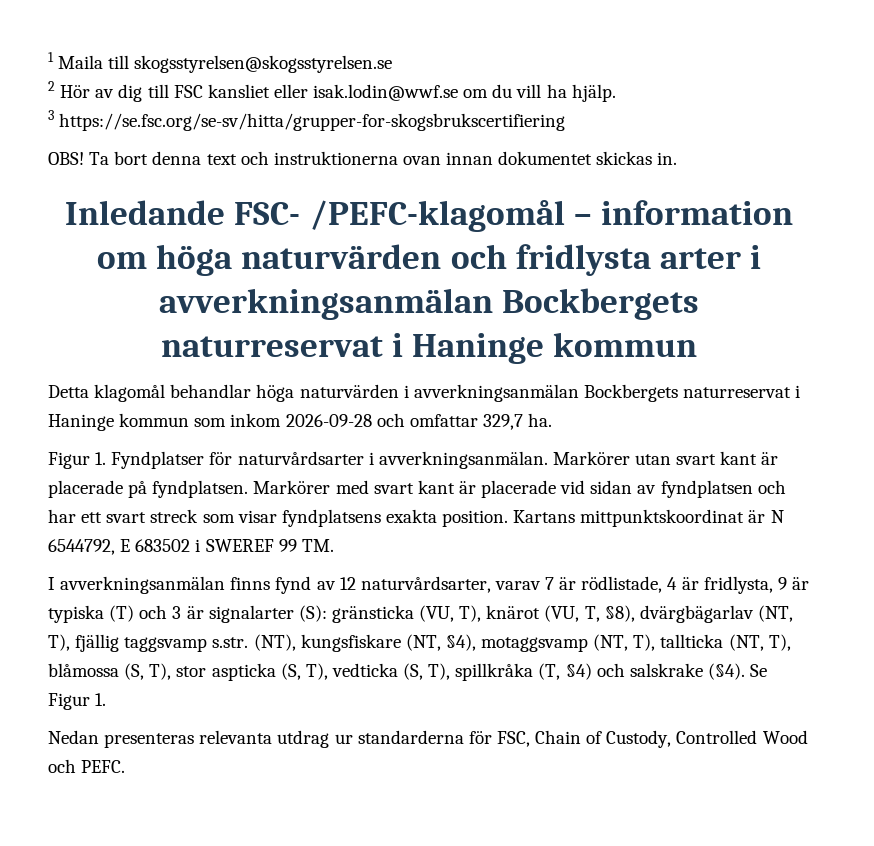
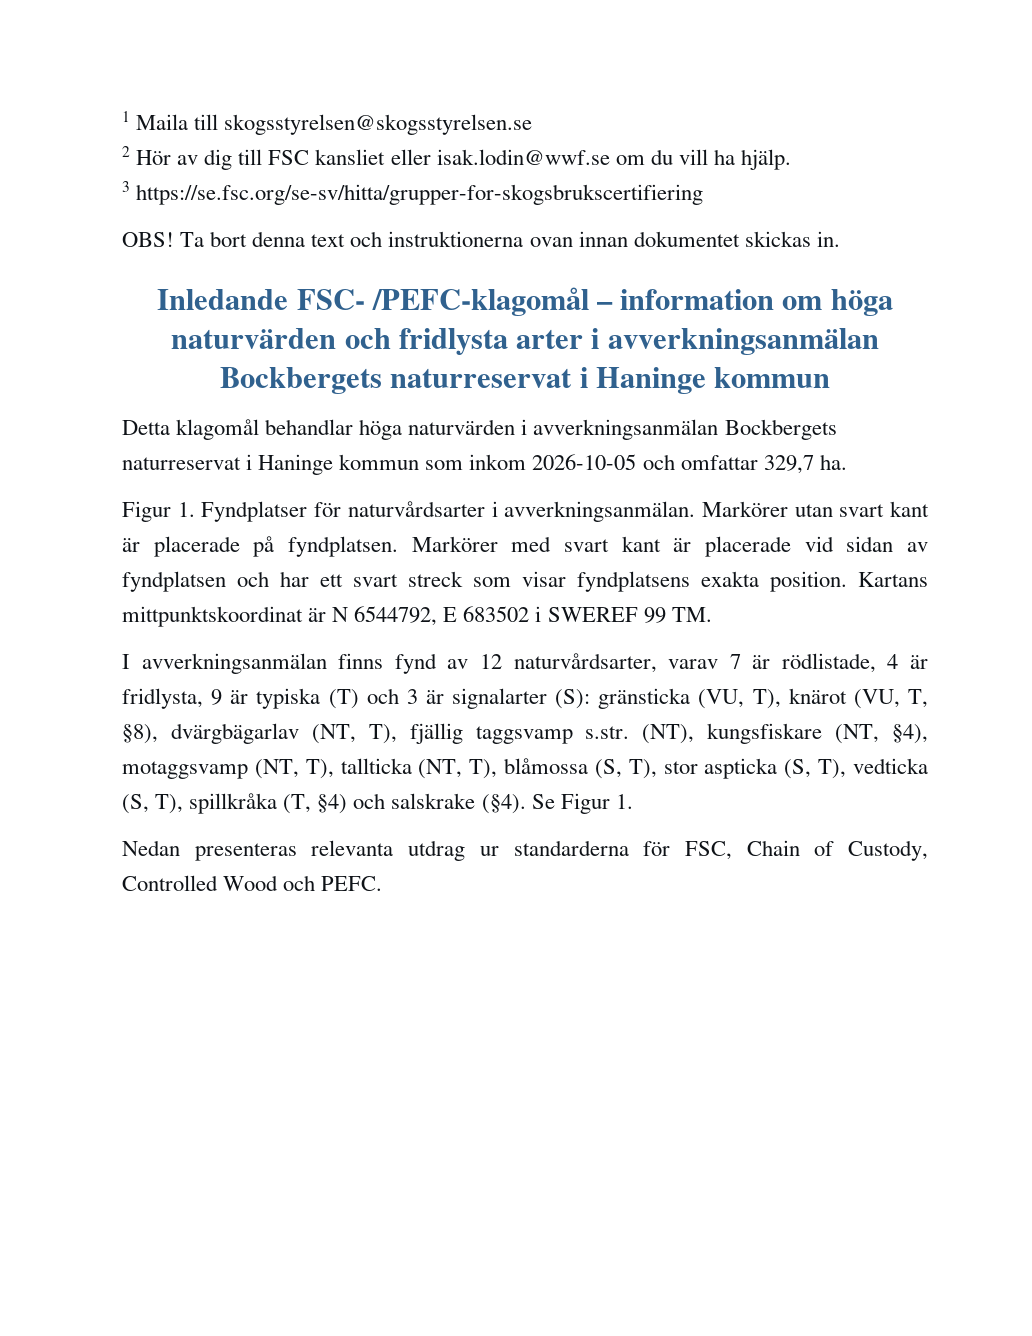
[285,414,372,427] 2026-09-28 -> [532,454,637,470] 2026-10-05

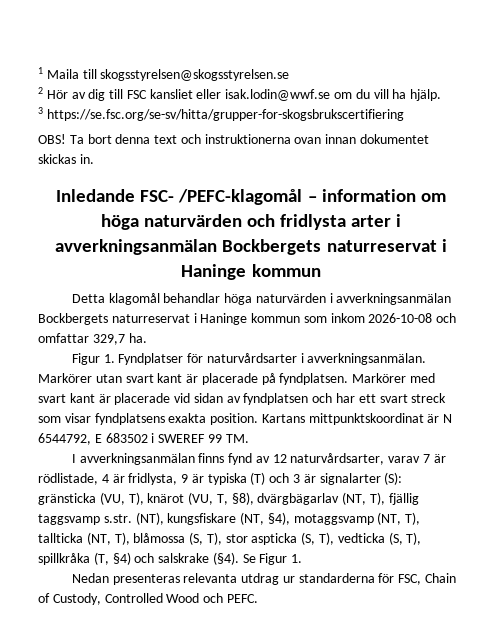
[532,454,637,470] 2026-10-05 -> [368,313,433,323] 2026-10-08

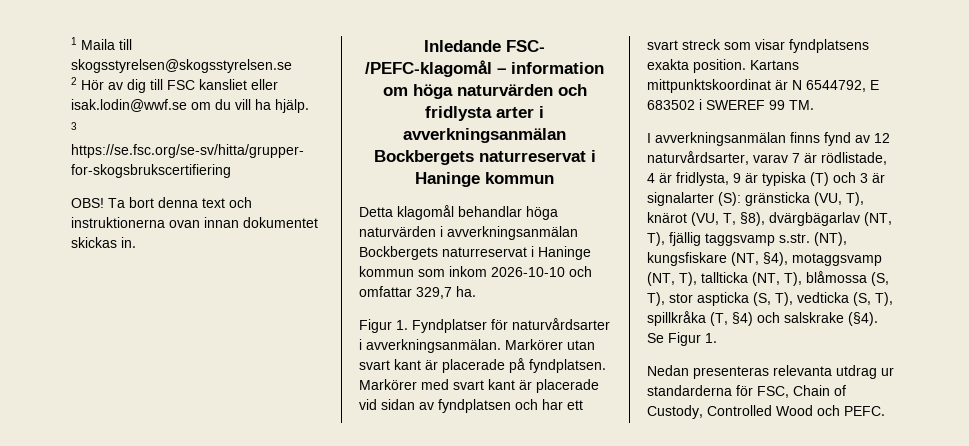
[368,313,433,323] 2026-10-08 -> [491,267,565,277] 2026-10-10

